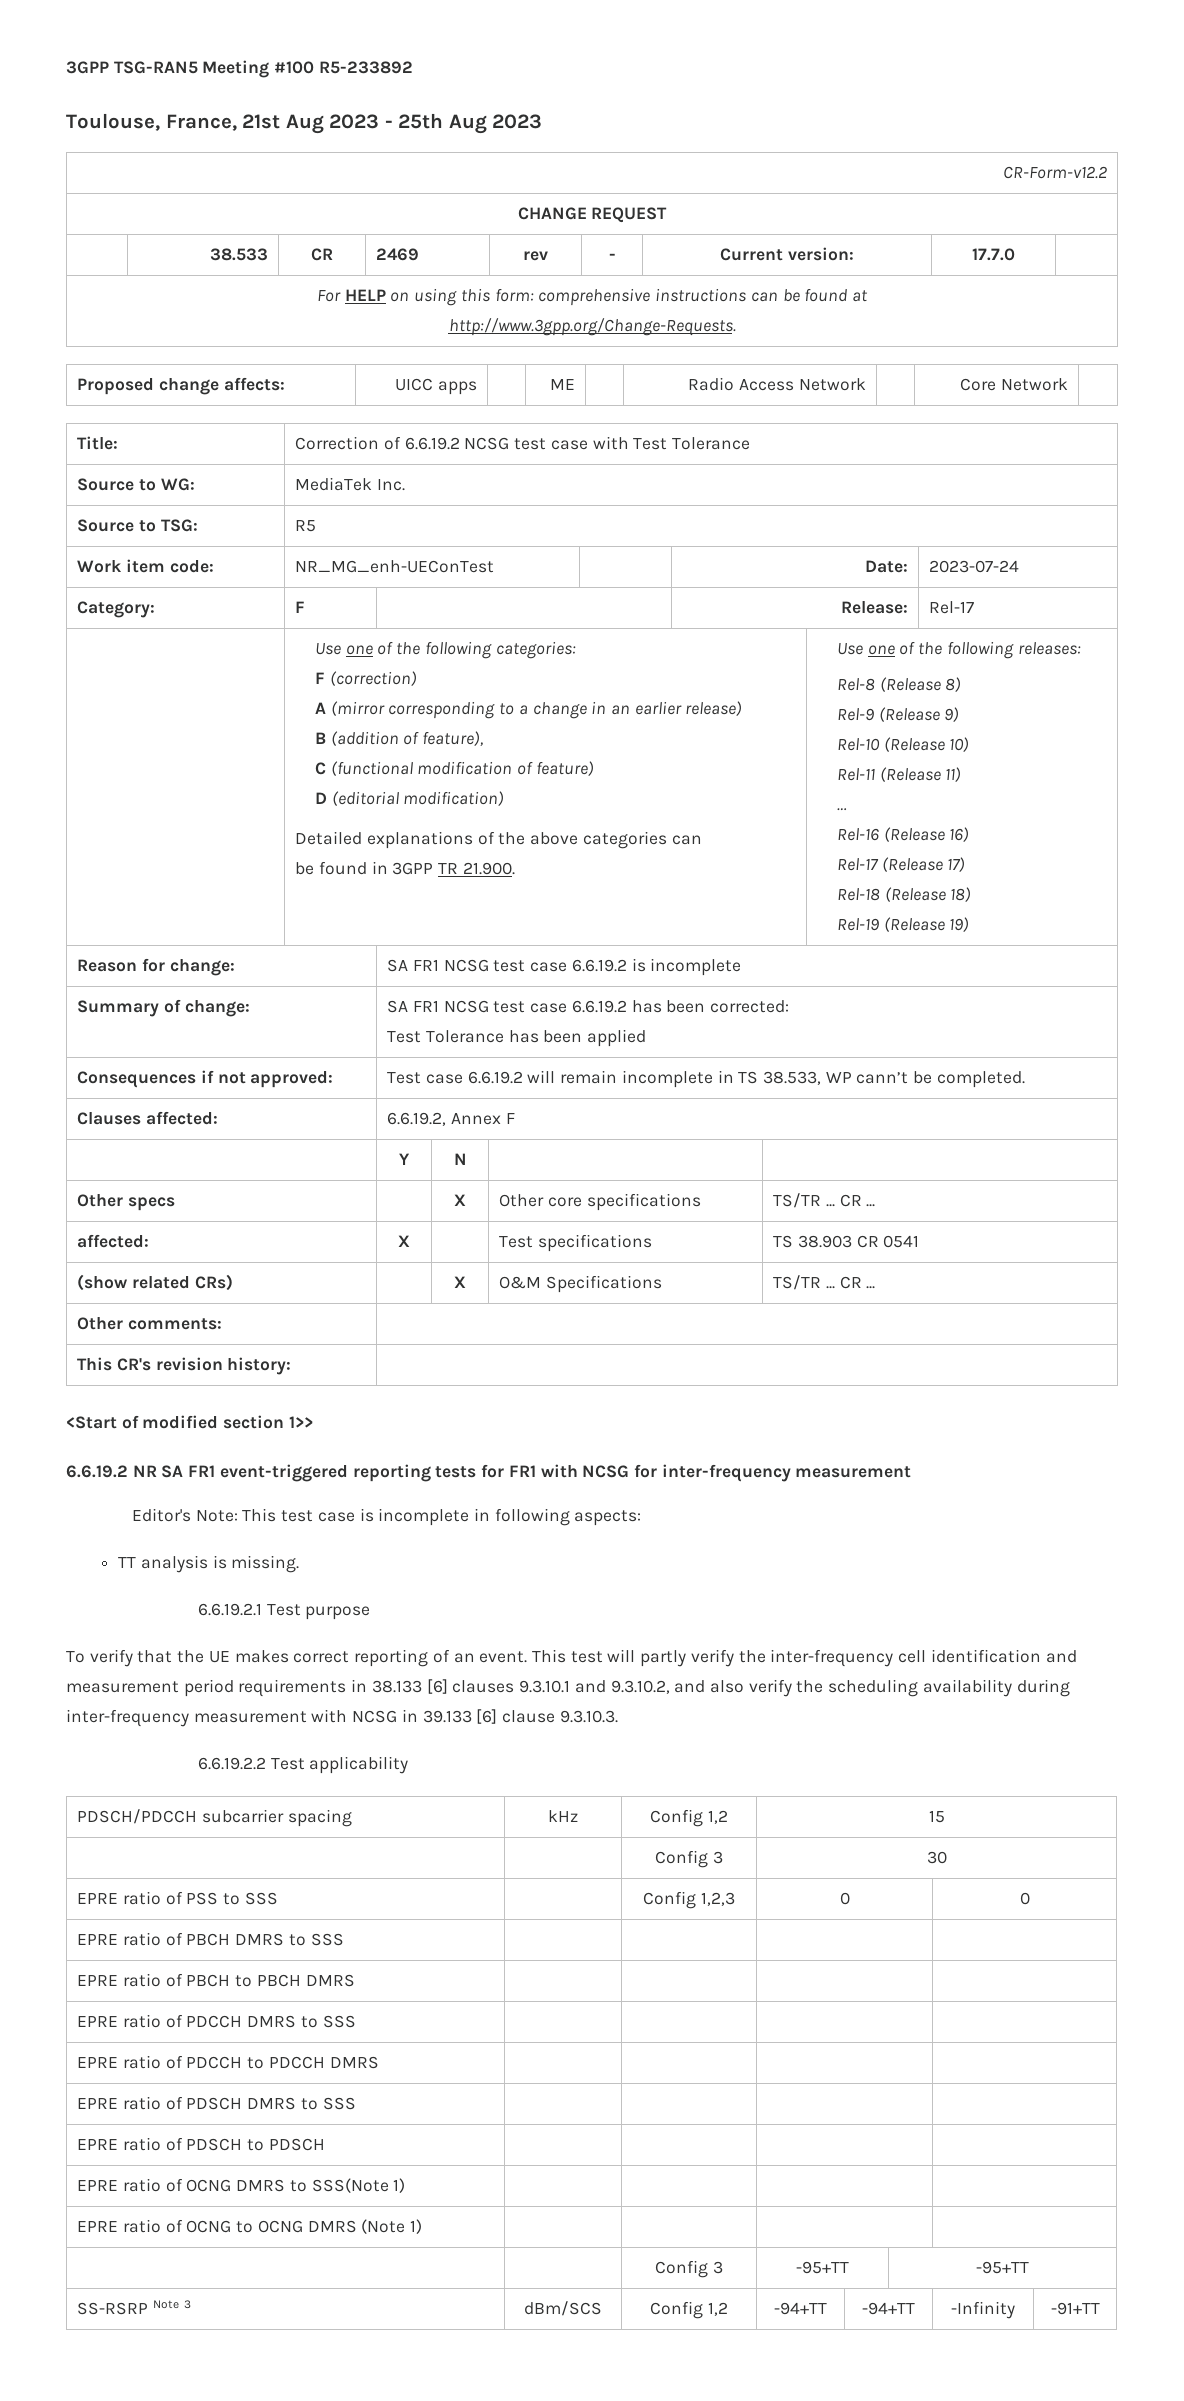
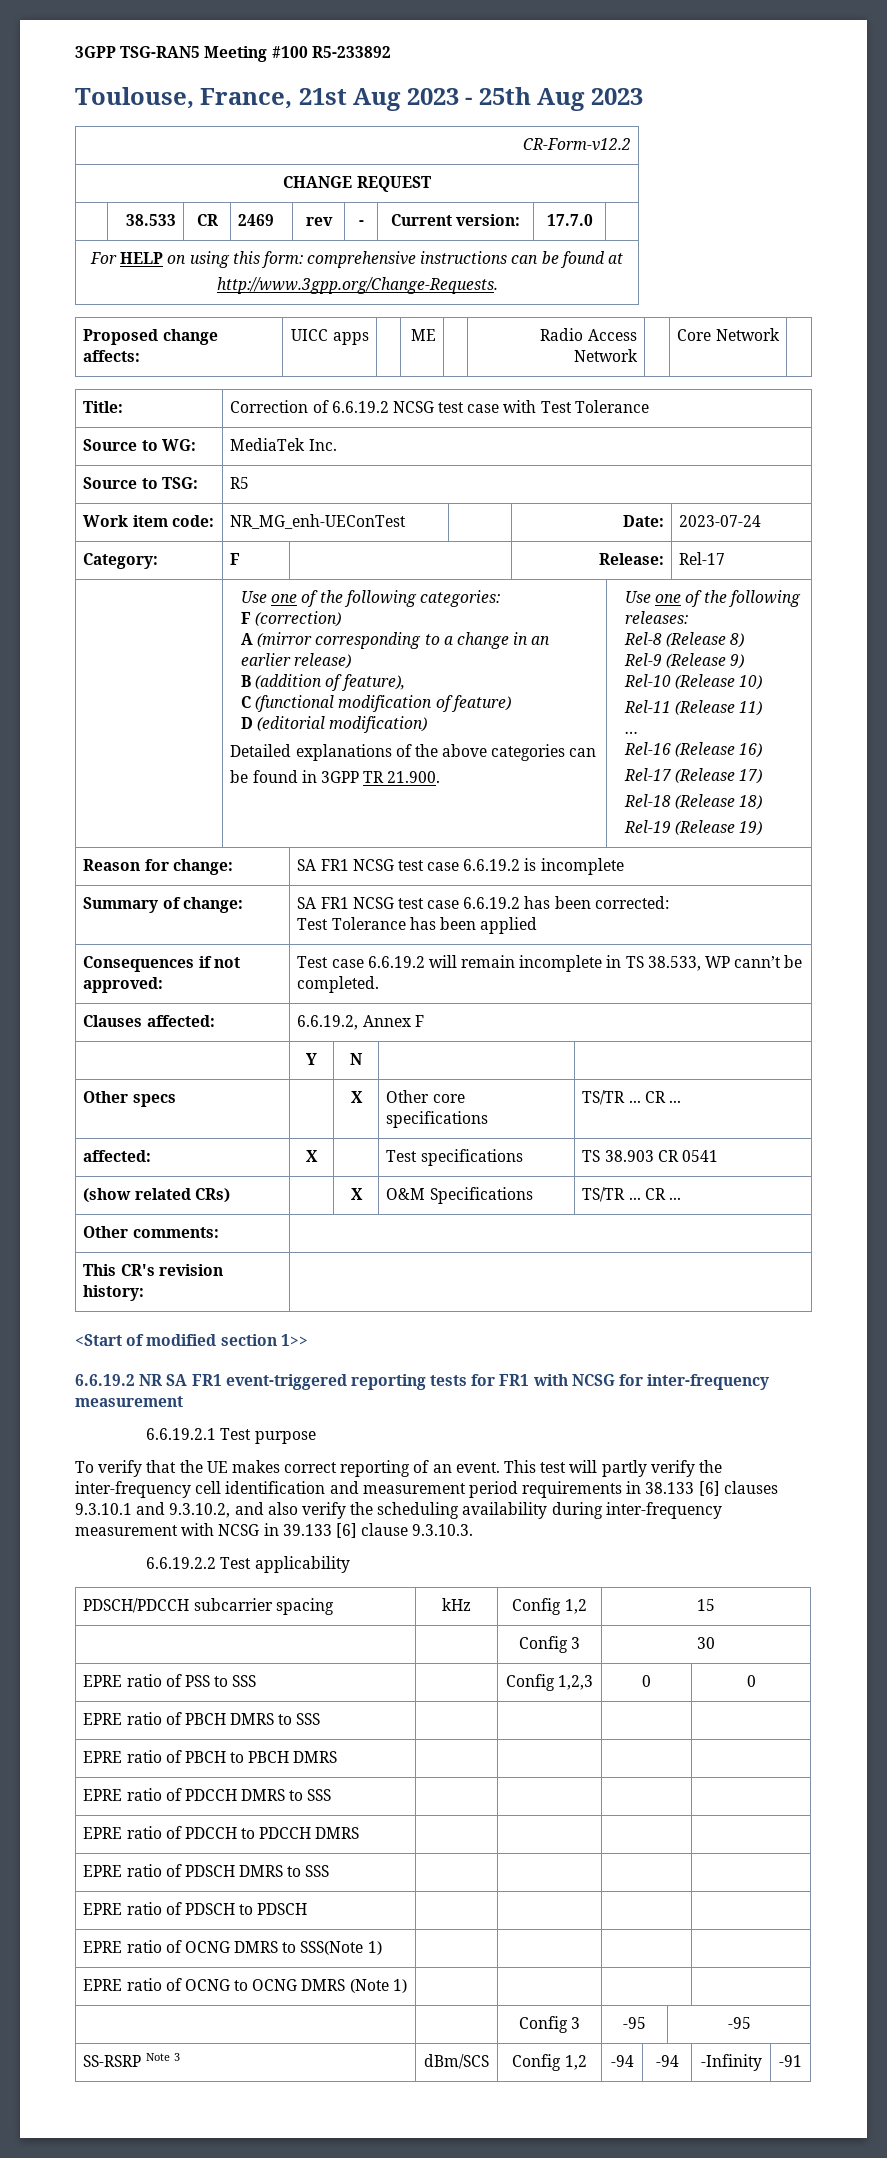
[131,1508,642,1526] [118,1555,300,1573] // Editor's Note: This test case is incomplete in following aspects: // TT analysis is missing. -> (183, 1401) none
[796,2261,849,2274] [976,2261,1029,2274] -95+TT | -95+TT -> [623,2017,646,2029] [727,2017,751,2029] -95 | -95
[774,2302,827,2315] [862,2302,915,2315] -94+TT | -94+TT -> [610,2055,634,2067] [655,2055,679,2067] -94 | -94
[1050,2302,1100,2315] -91+TT -> [779,2055,802,2067] -91

